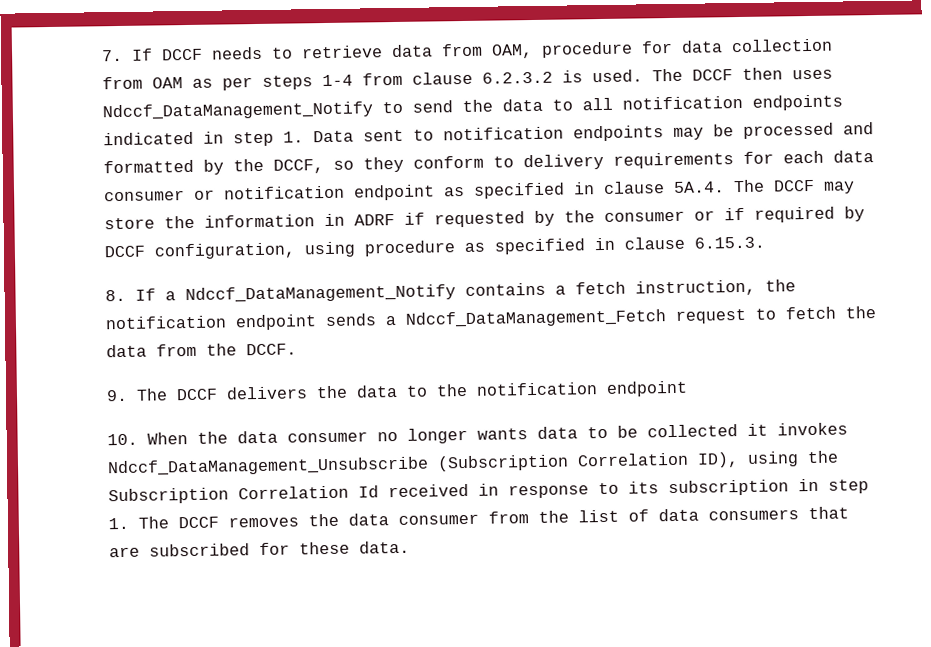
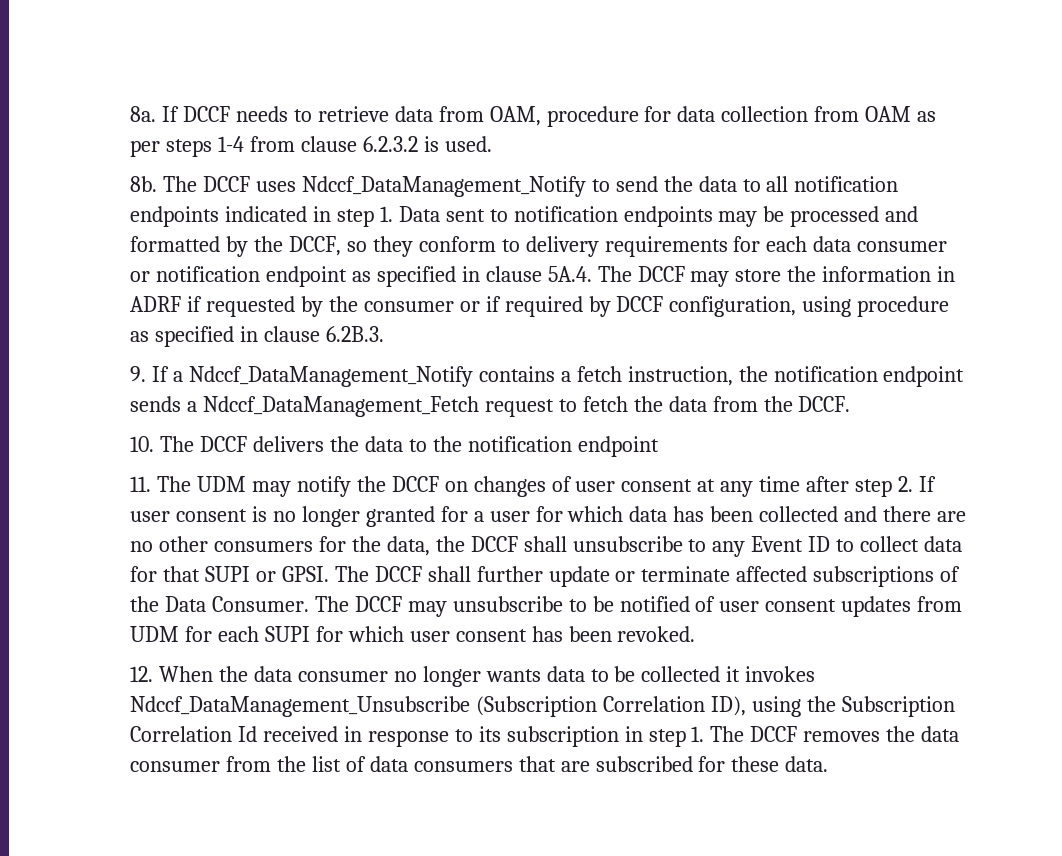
[102,49,124,62] 7. -> [130,106,157,122] 8a.
[652,67,784,82] The DCCF then -> [130,176,250,192] // 8b. The DCCF
[694,236,766,249] [105,289,127,302] 6.15.3. // 8. -> [325,326,384,342] [130,366,147,382] 6.2B.3. // 9.
[106,389,129,402] 9. -> [130,436,155,452] 10.
[107,433,139,446] 10. -> [130,476,936,497] [130,506,967,527] [130,536,963,557] [130,566,961,587] [130,596,963,617] [130,626,696,642] [130,666,154,682] 11. The UDM may notify the DCCF on changes of user consent at any time after step 2. If user consent is no longer granted for a user for which data has been collected and there are no other consumers for the data, the DCCF shall unsubscribe to any Event ID to collect data for that SUPI or GPSI. The DCCF shall further update or terminate affected subscriptions of the Data Consumer. The DCCF may unsubscribe to be notified of user consent updates from UDM for each SUPI for which user consent has been revoked. // 12.

